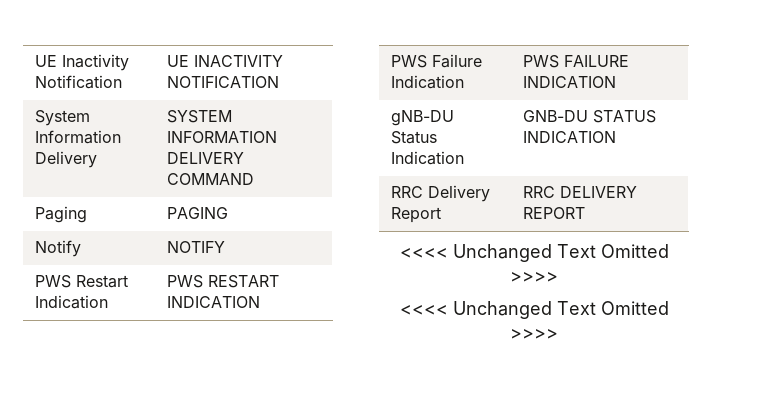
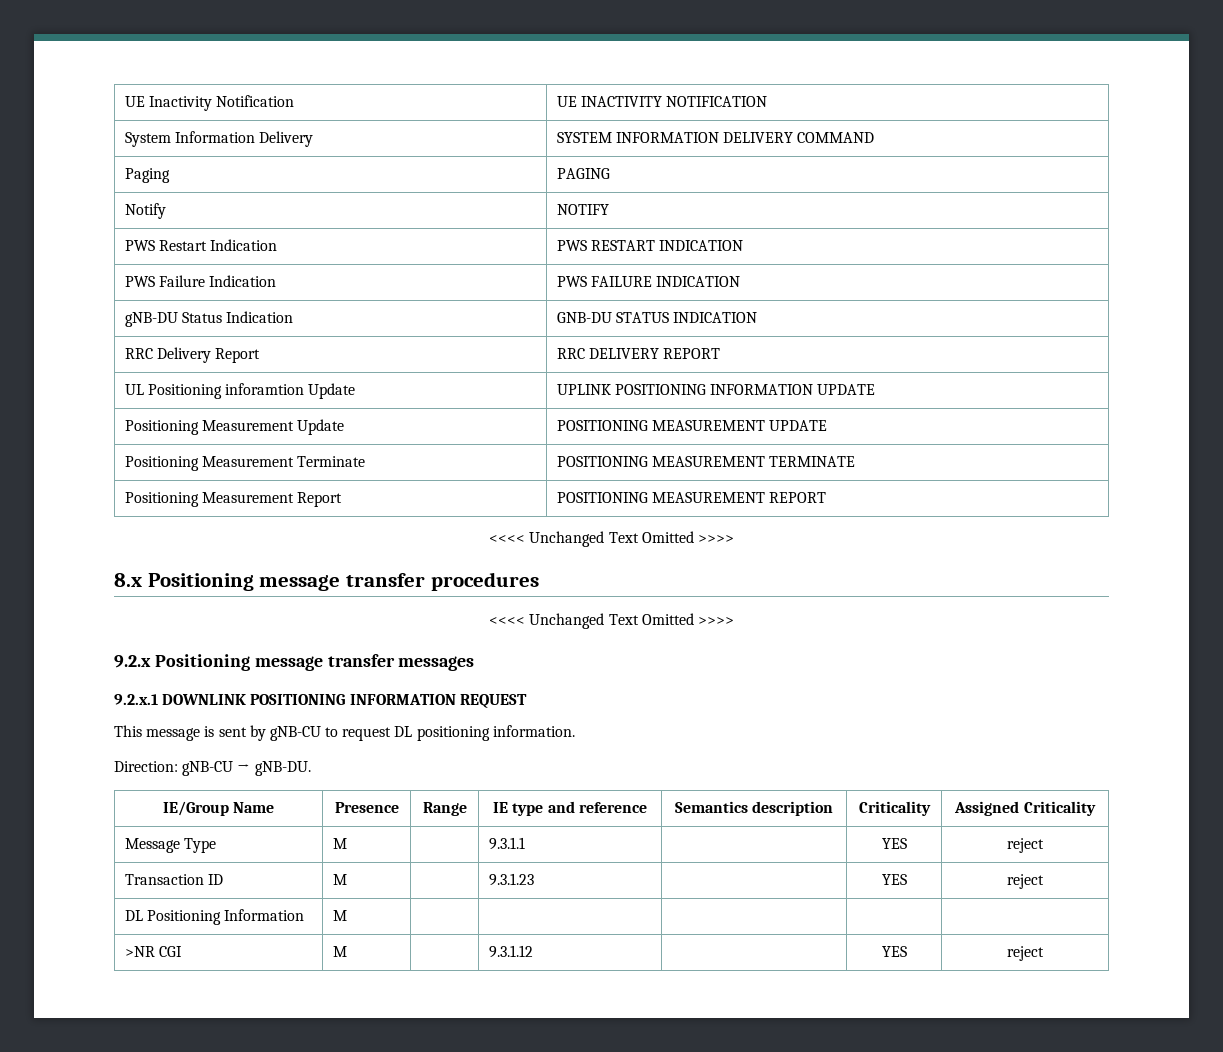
[399,244,669,262] [510,272,558,282] [399,301,669,319] [510,329,558,339] // <<<< Unchanged Text Omitted >>>> // <<<< Unchanged Text Omitted >>>> -> [124,383,356,399] [556,384,876,395] [124,419,345,435] [556,420,828,431] [124,456,366,471] [556,456,856,467] [124,492,343,507] [556,492,827,503] [489,531,734,547] [114,572,539,591] [489,613,734,629] [114,654,475,671] [114,694,527,708] [114,725,575,741] [114,761,311,776] [162,801,275,816] [334,802,399,813] [422,802,467,816] [493,801,647,816] [674,801,834,816] [858,801,931,816] [954,801,1096,816] [124,838,216,853] [332,838,347,849] [488,837,525,850] [881,838,907,849] [1007,838,1044,853] [124,874,223,885] [332,874,347,885] [488,873,534,886] [881,874,907,885] [1007,874,1044,889] [124,909,305,925] [332,910,347,921] [124,946,182,957] [332,946,347,957] [488,945,533,958] [881,946,907,957] [1007,946,1044,961] // UL Positioning inforamtion Update | UPLINK POSITIONING INFORMATION UPDATE // Positioning Measurement Update | POSITIONING MEASUREMENT UPDATE // Positioning Measurement Terminate | POSITIONING MEASUREMENT TERMINATE // Positioning Measurement Report | POSITIONING MEASUREMENT REPORT // <<<< Unchanged Text Omitted >>>> // 8.x Positioning message transfer procedures // <<<< Unchanged Text Omitted >>>> // 9.2.x Positioning message transfer messages // 9.2.x.1 DOWNLINK POSITIONING INFORMATION REQUEST // This message is sent by gNB-CU to request DL positioning information. // Direction: gNB-CU → gNB-DU. // IE/Group Name | Presence | Range | IE type and reference | Semantics description | Criticality | Assigned Criticality // Message Type | M | | 9.3.1.1 | | YES | reject // Transaction ID | M | | 9.3.1.23 | | YES | reject // DL Positioning Information | M | | | | | // >NR CGI | M | | 9.3.1.12 | | YES | reject

